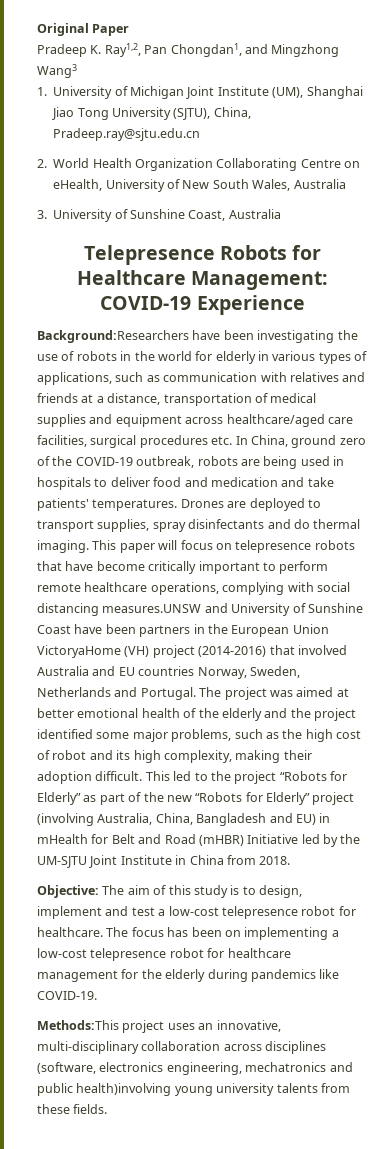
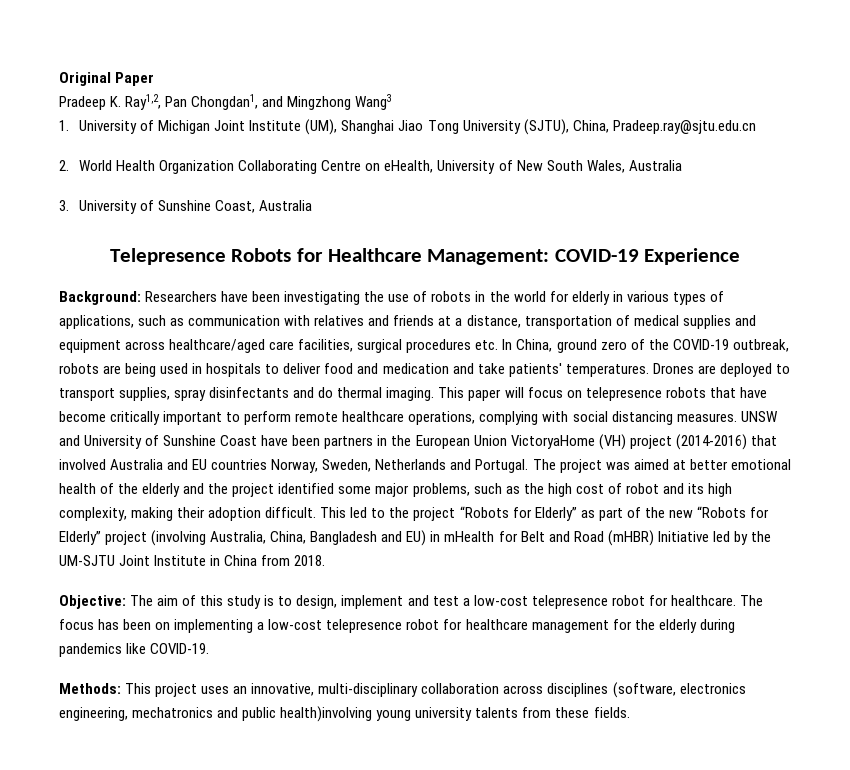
[37,330,189,343] Background:Researchers -> [59,291,218,305] Background: Researchers
[102,604,202,613] measures.UNSW -> [676,411,778,422] measures. UNSW
[37,1020,119,1030] Methods:This -> [59,683,152,694] Methods: This

